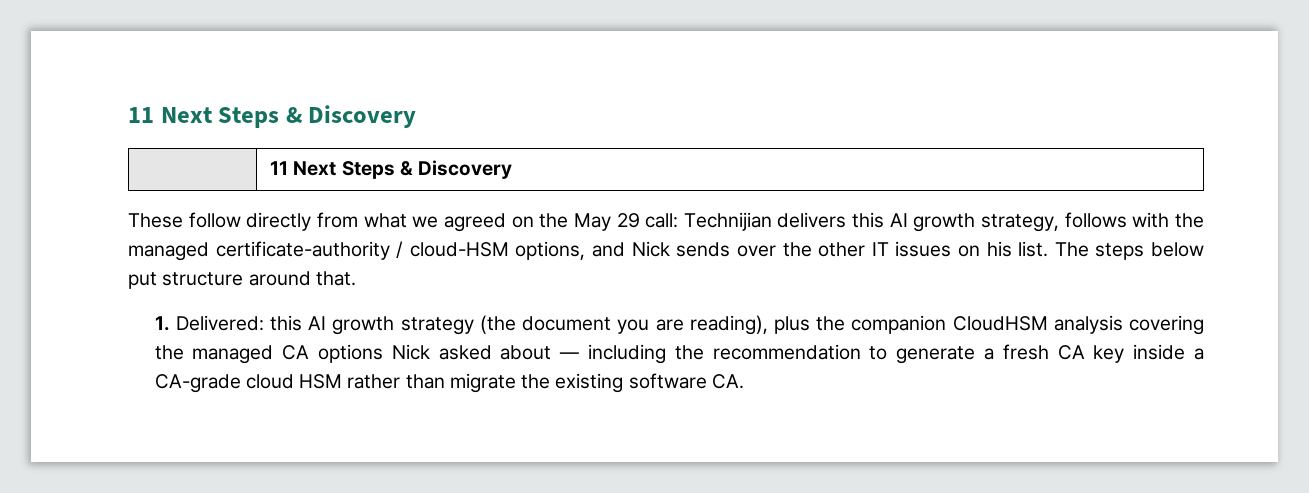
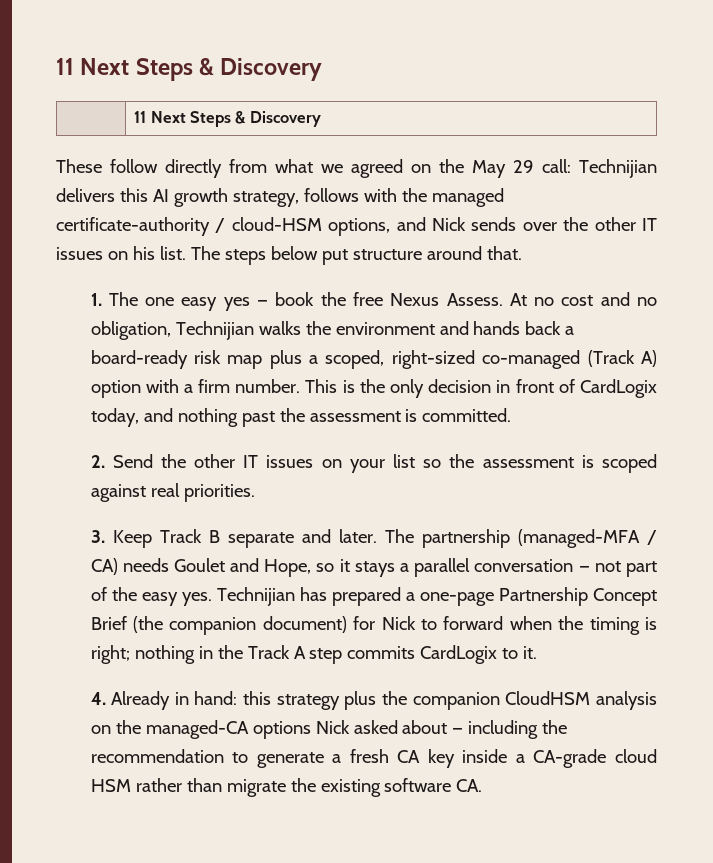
[175,315,768,335] Delivered: this AI growth strategy (the document you are reading), -> [108,292,657,311] [90,321,575,340] [90,350,657,369] [90,379,657,398] [90,408,512,427] [90,454,657,473] [90,483,255,502] [90,529,657,548] [90,558,657,577] [90,587,658,606] [90,616,657,635] [90,645,538,664] [90,691,340,710] The one easy yes — book the free Nexus Assess. At no cost and no obligation, Technijian walks the environment and hands back a board-ready risk map plus a scoped, right-sized co-managed (Track A) option with a firm number. This is the only decision in front of CardLogix today, and nothing past the assessment is committed. // 2. Send the other IT issues on your list so the assessment is scoped against real priorities. // 3. Keep Track B separate and later. The partnership (managed-MFA / CA) needs Goulet and Hope, so it stays a parallel conversation — not part of the easy yes. Technijian has prepared a one-page Partnership Concept Brief (the companion document) for Nick to forward when the timing is right; nothing in the Track A step commits CardLogix to it. // 4. Already in hand: this strategy
[1128,315,1204,335] [154,345,310,364] covering the managed CA -> [90,720,249,739] on the managed-CA

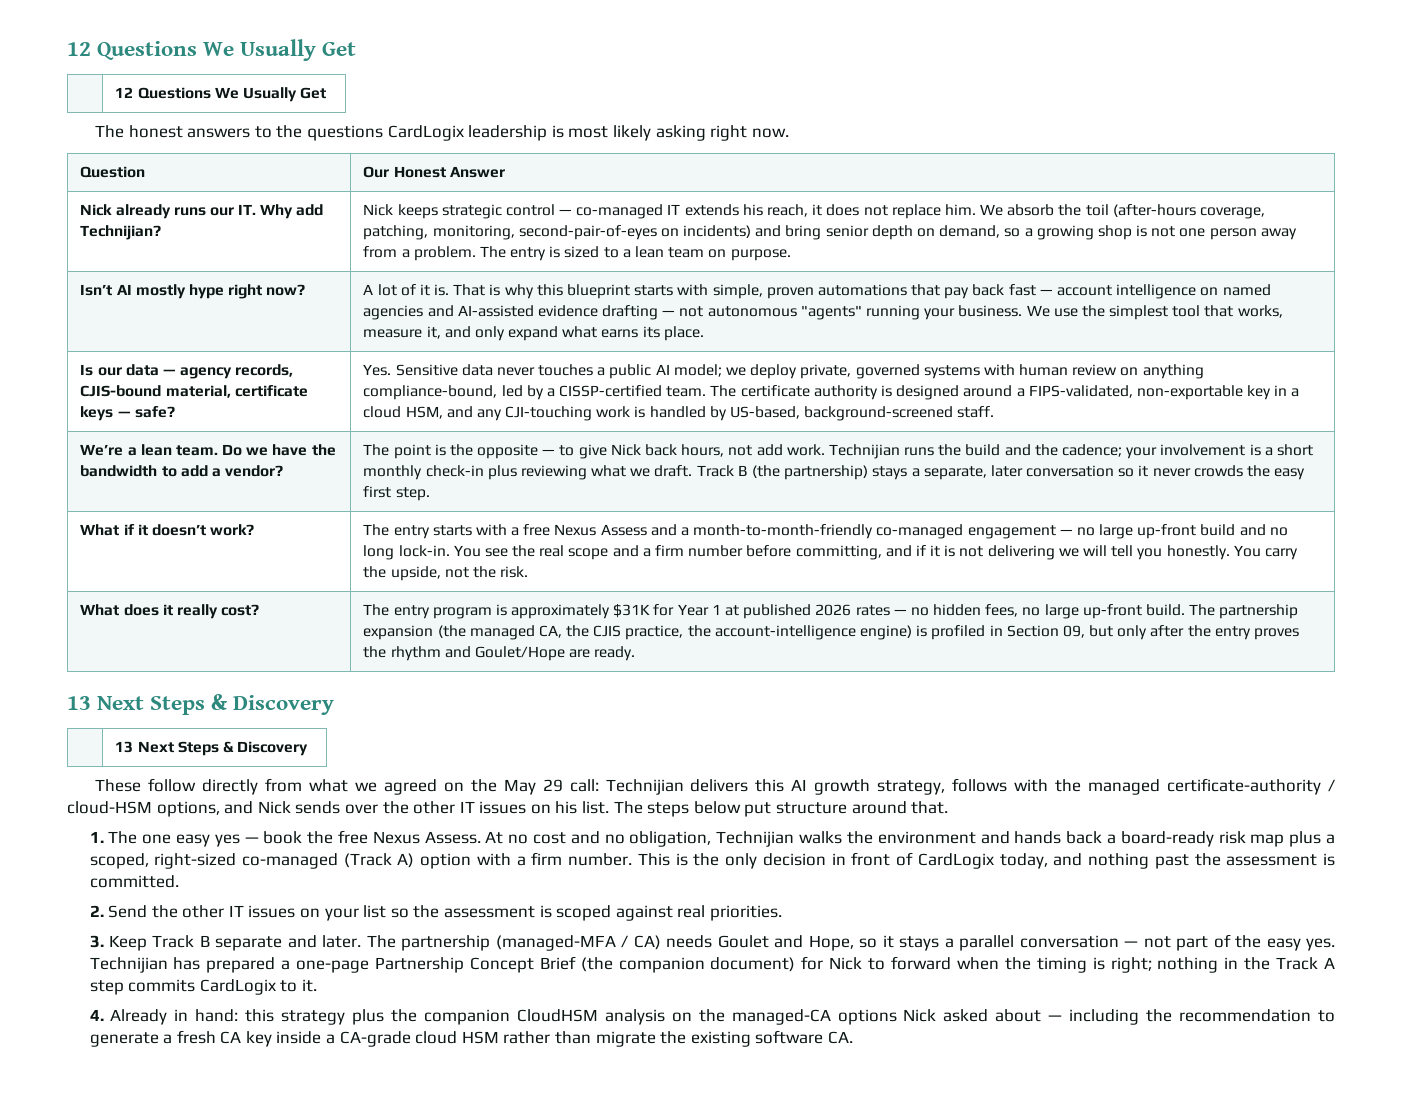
[56,58,74,75] 11 -> [67,39,357,61] [115,87,327,102] [95,125,789,141] [80,166,146,178] [363,166,505,178] [80,204,324,219] [80,225,162,240] [363,204,1266,219] [363,225,1297,240] [363,246,791,261] [80,284,306,299] [363,284,1271,299] [363,305,1283,320] [363,326,704,341] [80,364,294,379] [80,385,308,398] [80,406,175,421] [363,364,1204,379] [363,385,1300,400] [363,406,995,421] [80,444,336,456] [80,465,284,477] [363,444,1313,459] [363,465,1306,480] [363,486,430,501] [80,524,255,536] [363,524,1288,539] [363,545,1298,560] [363,566,529,581] [80,604,260,619] [363,604,1299,619] [363,625,1300,640] [363,646,636,661] [67,696,91,710] 12 Questions We Usually Get // | 12 Questions We Usually Get // The honest answers to the questions CardLogix leadership is most likely asking right now. // Question | Our Honest Answer // Nick already runs our IT. Why add Technijian? | Nick keeps strategic control — co-managed IT extends his reach, it does not replace him. We absorb the toil (after-hours coverage, patching, monitoring, second-pair-of-eyes on incidents) and bring senior depth on demand, so a growing shop is not one person away from a problem. The entry is sized to a lean team on purpose. // Isn’t AI mostly hype right now? | A lot of it is. That is why this blueprint starts with simple, proven automations that pay back fast — account intelligence on named agencies and AI-assisted evidence drafting — not autonomous "agents" running your business. We use the simplest tool that works, measure it, and only expand what earns its place. // Is our data — agency records, CJIS-bound material, certificate keys — safe? | Yes. Sensitive data never touches a public AI model; we deploy private, governed systems with human review on anything compliance-bound, led by a CISSP-certified team. The certificate authority is designed around a FIPS-validated, non-exportable key in a cloud HSM, and any CJI-touching work is handled by US-based, background-screened staff. // We’re a lean team. Do we have the bandwidth to add a vendor? | The point is the opposite — to give Nick back hours, not add work. Technijian runs the build and the cadence; your involvement is a short monthly check-in plus reviewing what we draft. Track B (the partnership) stays a separate, later conversation so it never crowds the easy first step. // What if it doesn’t work? | The entry starts with a free Nexus Assess and a month-to-month-friendly co-managed engagement — no large up-front build and no long lock-in. You see the real scope and a firm number before committing, and if it is not delivering we will tell you honestly. You carry the upside, not the risk. // What does it really cost? | The entry program is approximately $31K for Year 1 at published 2026 rates — no hidden fees, no large up-front build. The partnership expansion (the managed CA, the CJIS practice, the account-intelligence engine) is profiled in Section 09, but only after the entry proves the rhythm and Goulet/Hope are ready. // 13
[134,111,147,123] 11 -> [115,741,134,753] 13

